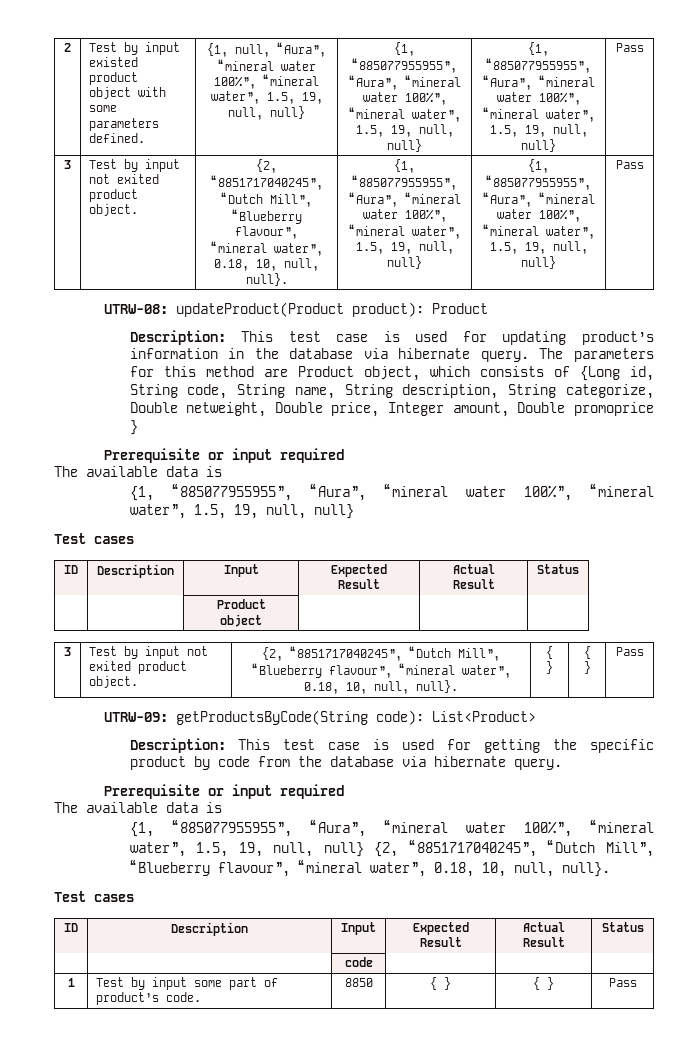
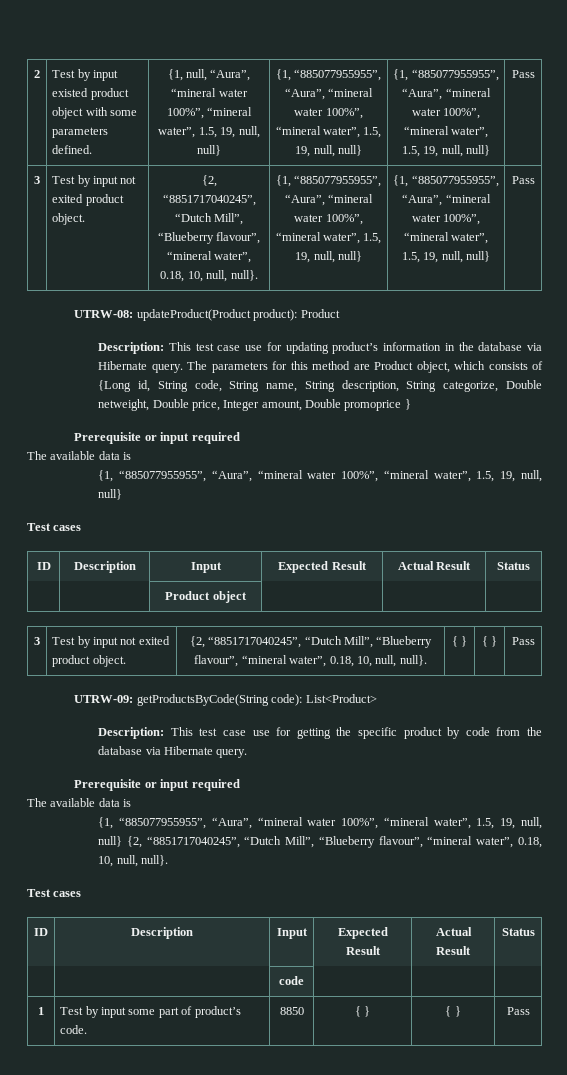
[383,331,448,342] is used -> [245,345,263,351] use
[398,348,471,359] hibernate -> [98,361,148,370] Hibernate
[373,739,435,750] is used -> [252,730,270,736] use
[433,756,506,767] hibernate -> [163,746,213,755] Hibernate

